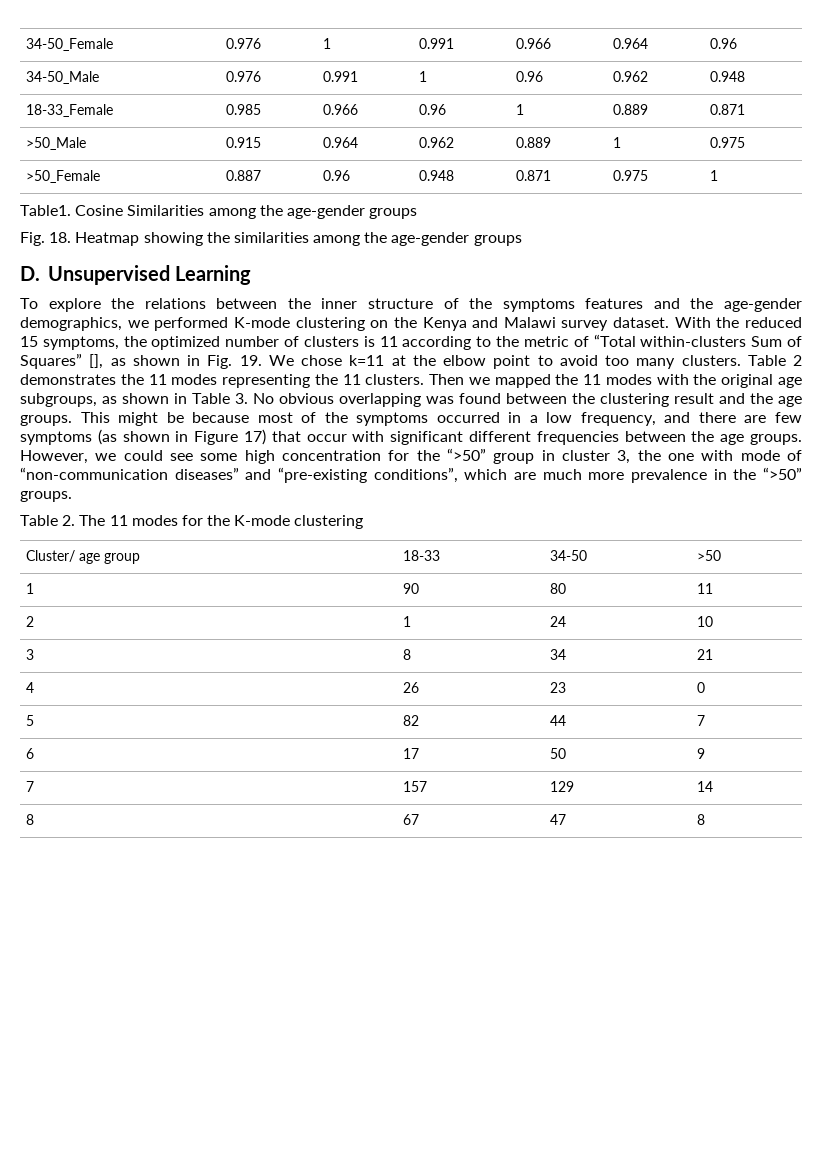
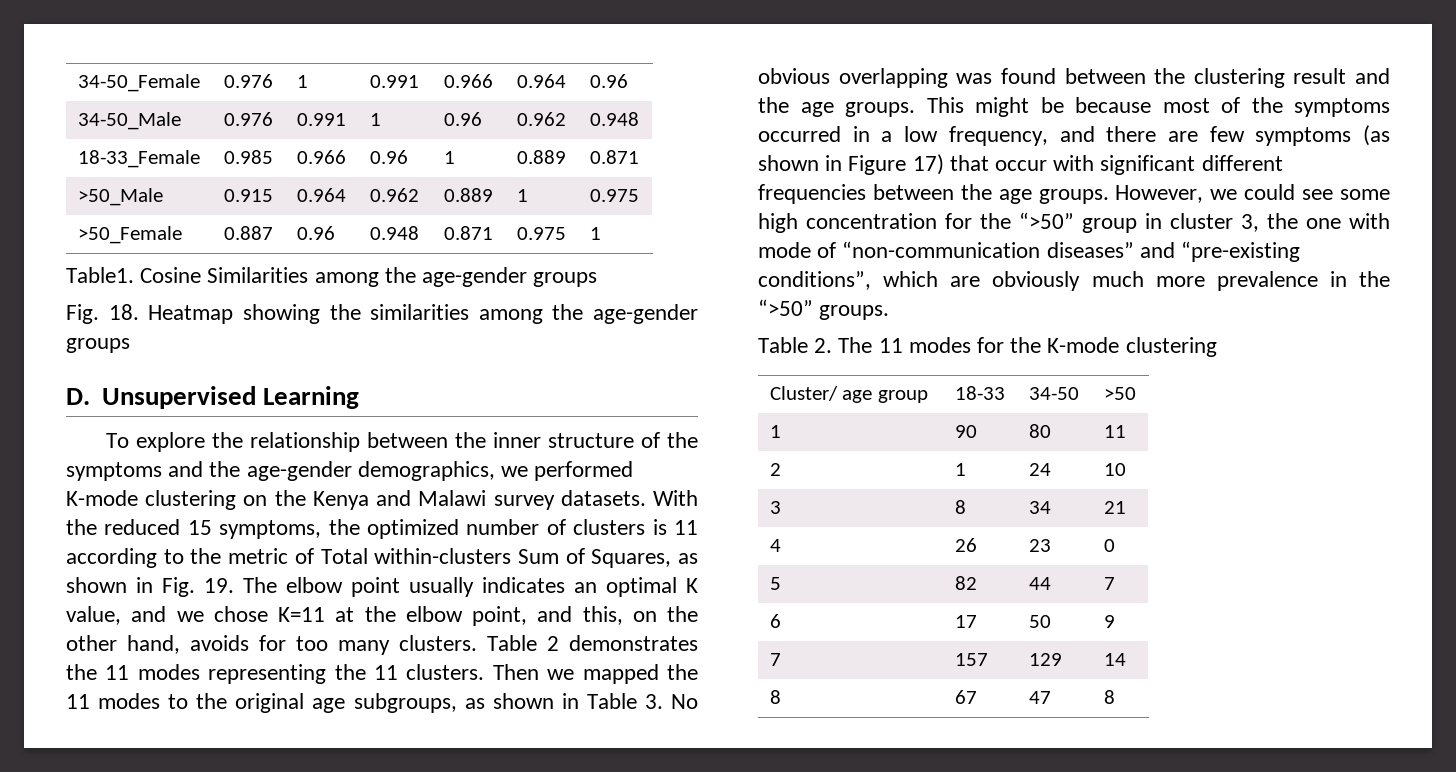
[144,298,206,309] relations -> [250,432,361,452] relationship
[585,298,644,309] features -> (162, 471) none
[613,317,670,328] dataset. -> [560,490,646,506] datasets.
[593,334,636,347] “Total -> [320,548,368,564] Total
[20,353,104,369] Squares” [], -> [591,549,672,568] Squares,
[268,355,598,369] We chose k=11 at the elbow point to avoid -> [243,577,698,597] [66,606,698,626] [66,635,286,654] The elbow point usually indicates an optimal K value, and we chose K=11 at the elbow point, and this, on the other hand, avoids for
[656,374,689,385] with -> [168,694,189,709] to
(536, 476) none -> [992,271,1081,291] obviously

